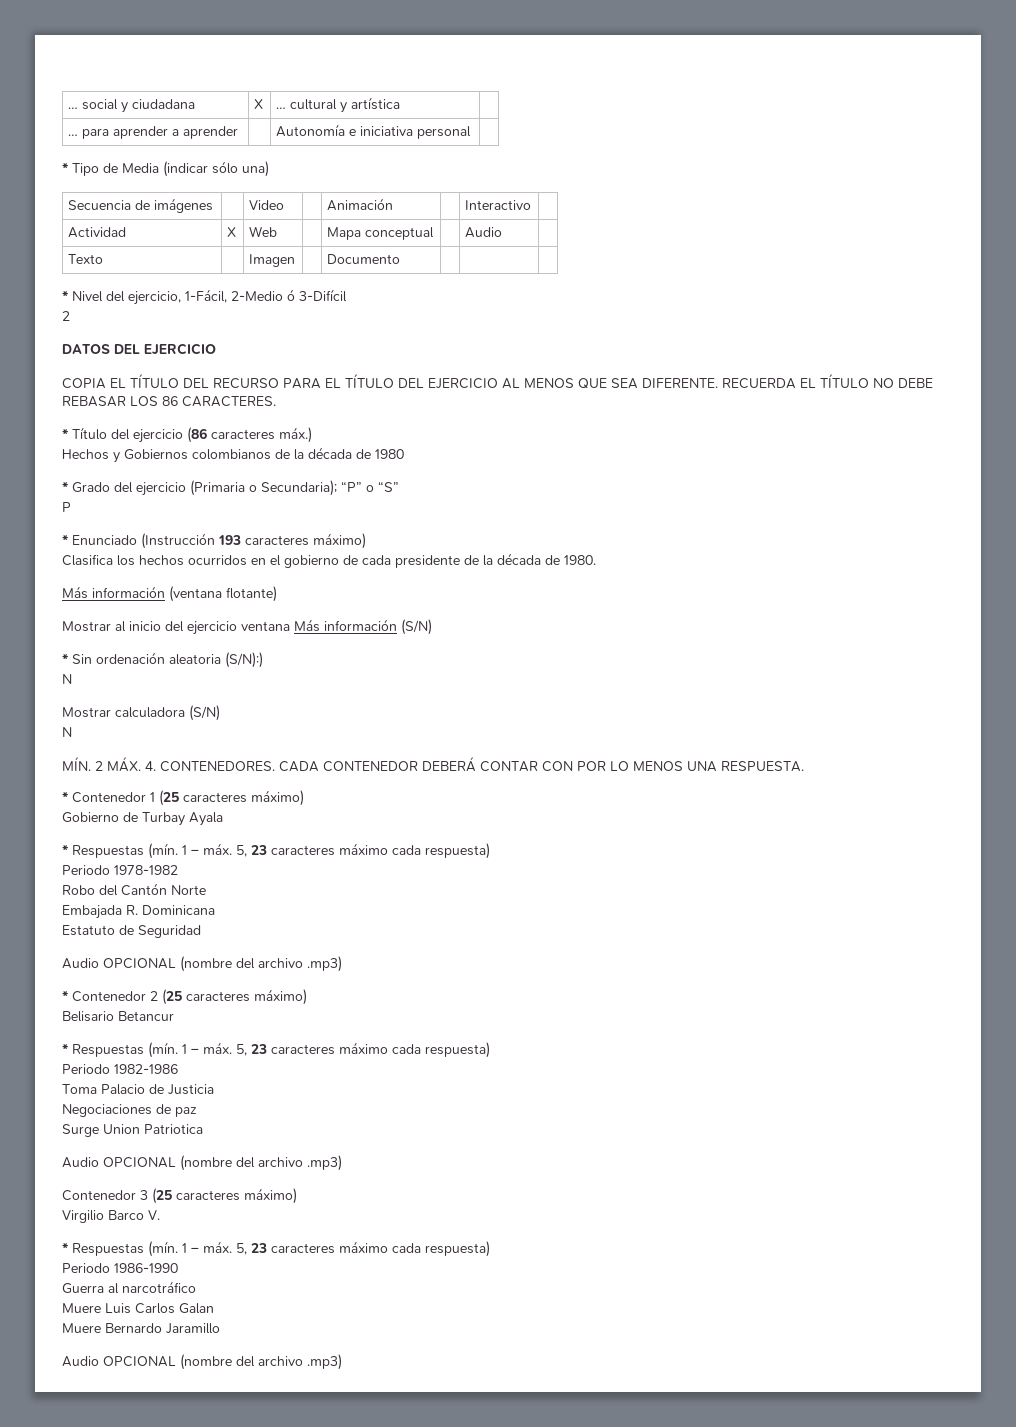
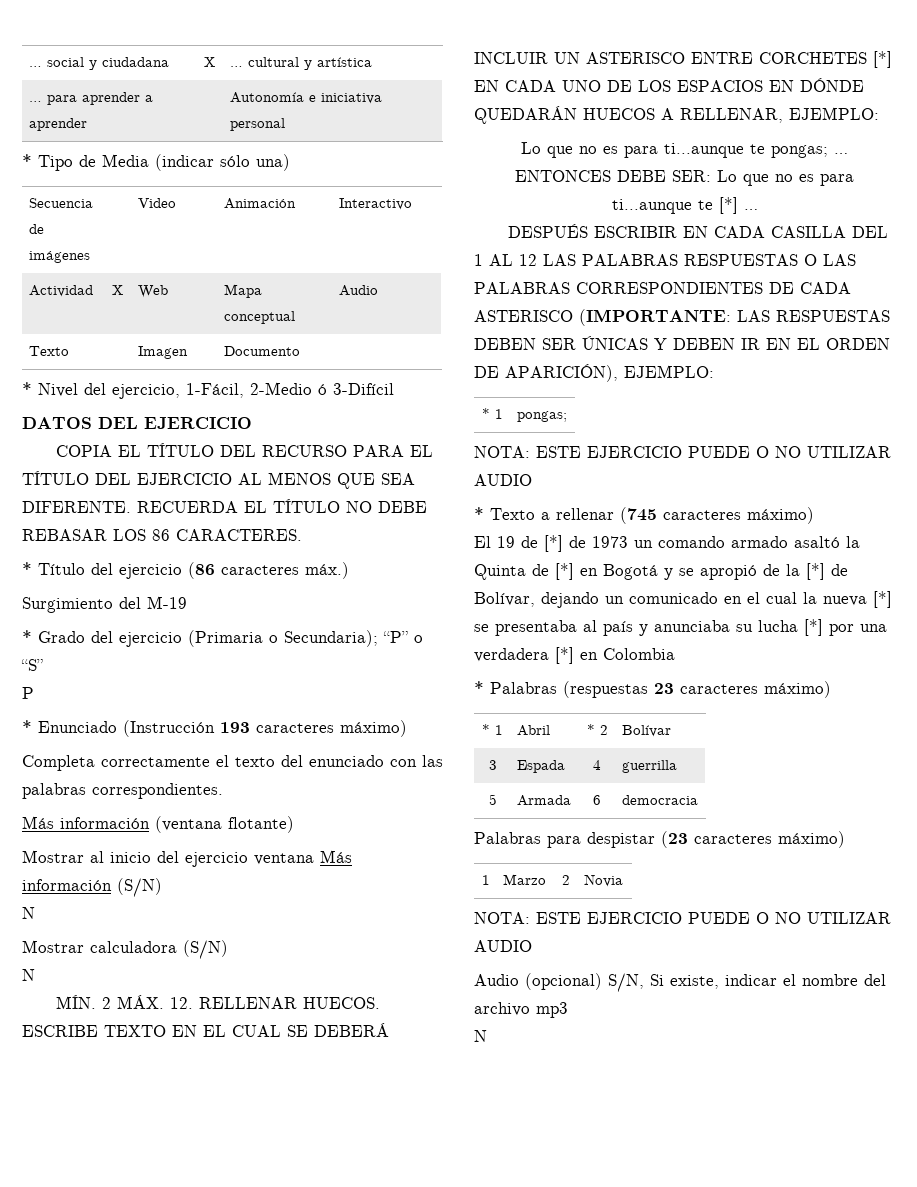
[62,311,70,321] // 2 -> (394, 389) none
[62,447,404,463] Hechos y Gobiernos colombianos de la década de 1980 -> [22,596,187,613] Surgimiento del M-19
[62,553,596,568] Clasifica los hechos ocurridos en el gobierno de cada presidente de la década de 1980. -> [22,755,443,771] [22,783,223,799] Completa correctamente el texto del enunciado con las palabras correspondientes.
[62,652,263,668] // * Sin ordenación aleatoria (S/N):) -> (162, 887) none
[145,757,804,772] [62,790,304,806] [62,812,223,826] [62,843,490,859] [62,865,178,875] [62,883,206,896] [62,905,215,919] [62,925,201,938] [62,956,342,972] [62,989,307,1005] [62,1011,174,1022] [62,1042,490,1058] [62,1064,178,1074] [62,1084,214,1095] [62,1104,197,1117] [62,1124,203,1137] [62,1155,342,1171] [62,1188,297,1204] [62,1210,160,1223] [62,1241,490,1257] [62,1263,178,1273] [62,1281,196,1294] [62,1303,214,1314] [62,1323,220,1334] [62,1354,342,1370] 4. CONTENEDORES. CADA CONTENEDOR DEBERÁ CONTAR CON POR LO MENOS UNA RESPUESTA. // * Contenedor 1 (25 caracteres máximo) // Gobierno de Turbay Ayala // * Respuestas (mín. 1 – máx. 5, 23 caracteres máximo cada respuesta) // Periodo 1978-1982 // Robo del Cantón Norte // Embajada R. Dominicana // Estatuto de Seguridad // Audio OPCIONAL (nombre del archivo .mp3) // * Contenedor 2 (25 caracteres máximo) // Belisario Betancur // * Respuestas (mín. 1 – máx. 5, 23 caracteres máximo cada respuesta) // Periodo 1982-1986 // Toma Palacio de Justicia // Negociaciones de paz // Surge Union Patriotica // Audio OPCIONAL (nombre del archivo .mp3) // Contenedor 3 (25 caracteres máximo) // Virgilio Barco V. // * Respuestas (mín. 1 – máx. 5, 23 caracteres máximo cada respuesta) // Periodo 1986-1990 // Guerra al narcotráfico // Muere Luis Carlos Galan // Muere Bernardo Jaramillo // Audio OPCIONAL (nombre del archivo .mp3) -> [169,997,380,1009] [22,1023,389,1037] [474,51,892,68] [474,78,864,92] [474,106,879,124] [521,142,848,158] [515,170,854,186] [611,197,758,214] [507,224,888,238] [474,254,856,266] [474,282,851,294] [474,309,890,326] [474,336,890,350] [474,364,714,382] [482,408,503,419] [516,411,567,422] [474,446,891,458] [474,474,532,486] [474,507,814,524] [474,535,860,552] [474,563,848,580] [474,591,892,608] [474,619,887,636] [474,647,675,664] [474,681,831,698] [482,724,503,735] [516,725,550,736] [586,724,608,735] [621,725,671,737] [488,760,497,770] [516,760,565,773] [593,760,601,770] [621,760,677,773] [488,794,497,805] [516,795,571,806] [593,795,601,805] [621,795,698,805] [474,831,845,848] [481,875,490,885] [502,874,546,885] [562,875,570,885] [583,874,623,887] [474,912,891,924] [474,940,532,952] [474,973,886,992] [474,1002,568,1018] [474,1030,487,1042] 12. RELLENAR HUECOS. ESCRIBE TEXTO EN EL CUAL SE DEBERÁ INCLUIR UN ASTERISCO ENTRE CORCHETES [*] EN CADA UNO DE LOS ESPACIOS EN DÓNDE QUEDARÁN HUECOS A RELLENAR, EJEMPLO: // Lo que no es para ti...aunque te pongas; … ENTONCES DEBE SER: Lo que no es para ti...aunque te [*] … // DESPUÉS ESCRIBIR EN CADA CASILLA DEL 1 AL 12 LAS PALABRAS RESPUESTAS O LAS PALABRAS CORRESPONDIENTES DE CADA ASTERISCO (IMPORTANTE: LAS RESPUESTAS DEBEN SER ÚNICAS Y DEBEN IR EN EL ORDEN DE APARICIÓN), EJEMPLO: // * 1 | pongas; // NOTA: ESTE EJERCICIO PUEDE O NO UTILIZAR AUDIO // * Texto a rellenar (745 caracteres máximo) // El 19 de [*] de 1973 un comando armado asaltó la Quinta de [*] en Bogotá y se apropió de la [*] de Bolívar, dejando un comunicado en el cual la nueva [*] se presentaba al país y anunciaba su lucha [*] por una verdadera [*] en Colombia // * Palabras (respuestas 23 caracteres máximo) // * 1 | Abril | * 2 | Bolívar // 3 | Espada | 4 | guerrilla // 5 | Armada | 6 | democracia // Palabras para despistar (23 caracteres máximo) // 1 | Marzo | 2 | Novia // NOTA: ESTE EJERCICIO PUEDE O NO UTILIZAR AUDIO // Audio (opcional) S/N, Si existe, indicar el nombre del archivo mp3 // N

